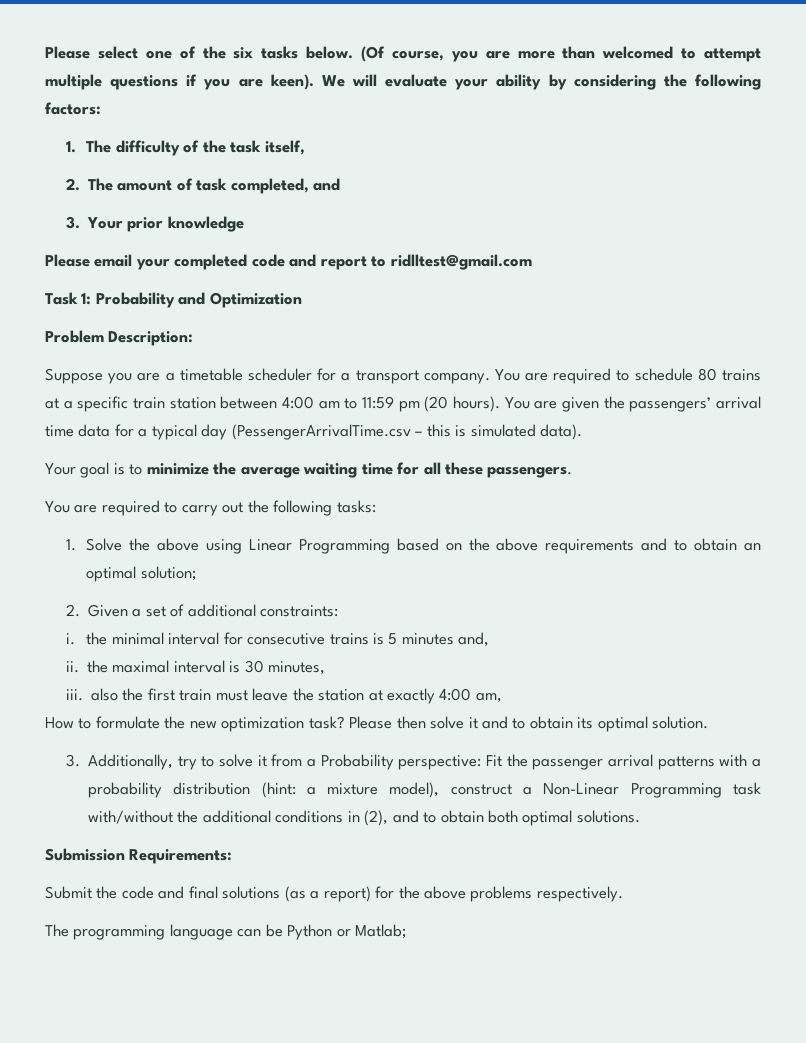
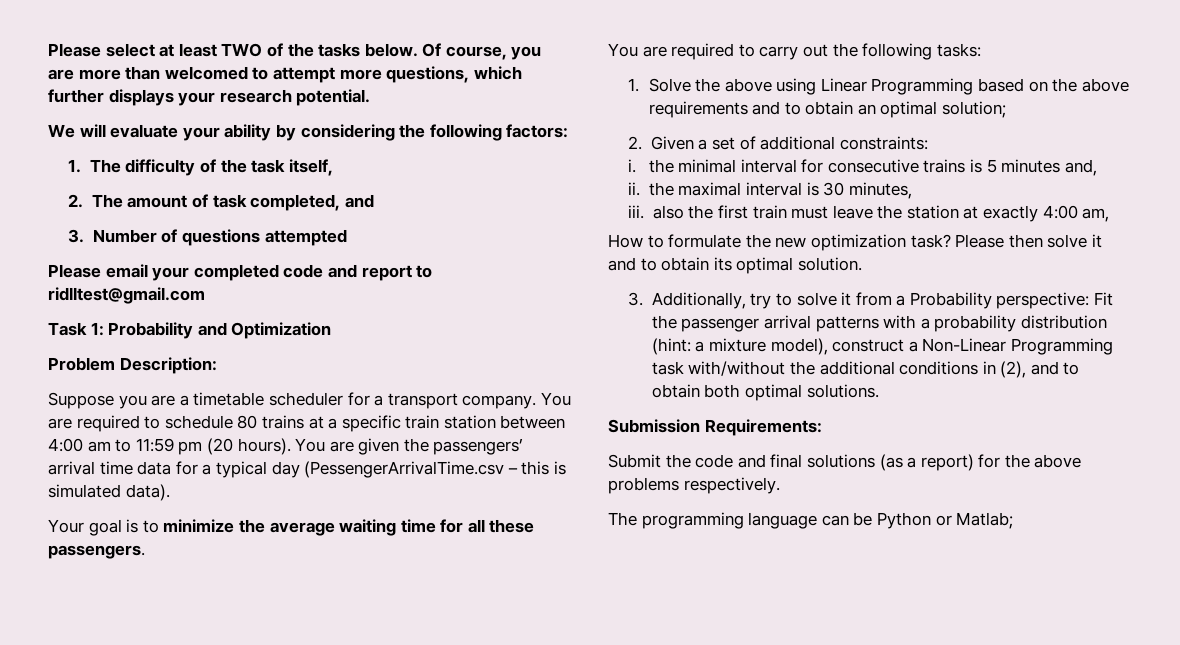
[145,46,254,59] one of the six -> [159,43,314,57] at least TWO of the
[361,46,385,62] (Of -> [422,43,442,57] Of
[45,74,314,90] multiple questions if you are keen). -> [339,66,522,83] [48,89,371,106] more questions, which further displays your research potential. //
[86,216,244,232] Your prior knowledge -> [92,229,347,246] Number of questions attempted

